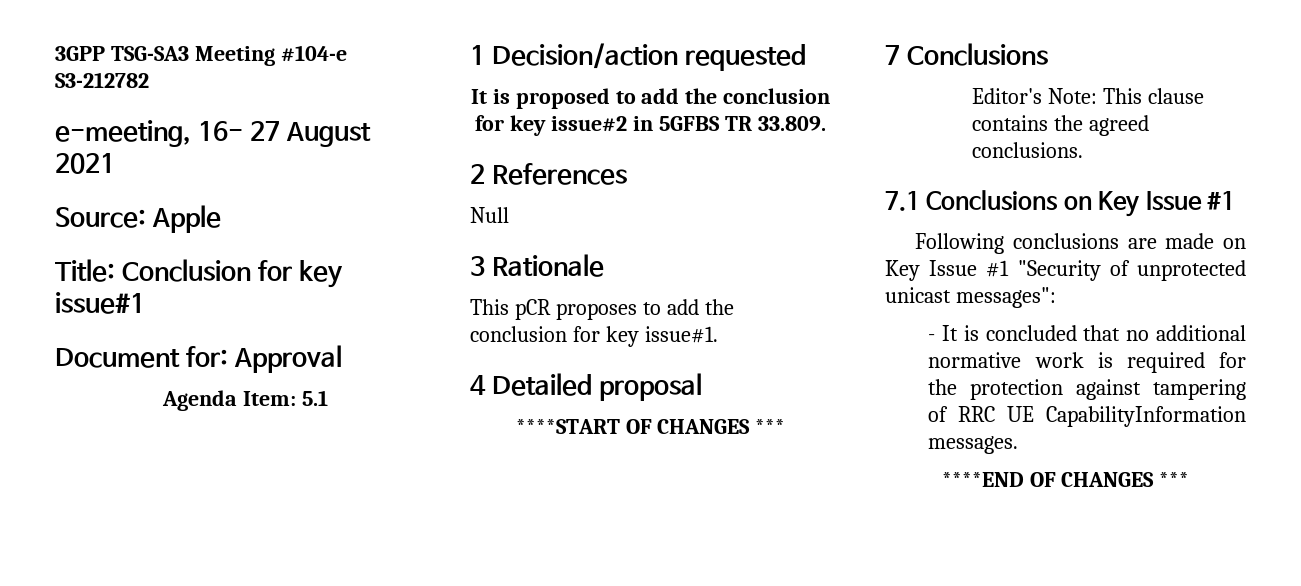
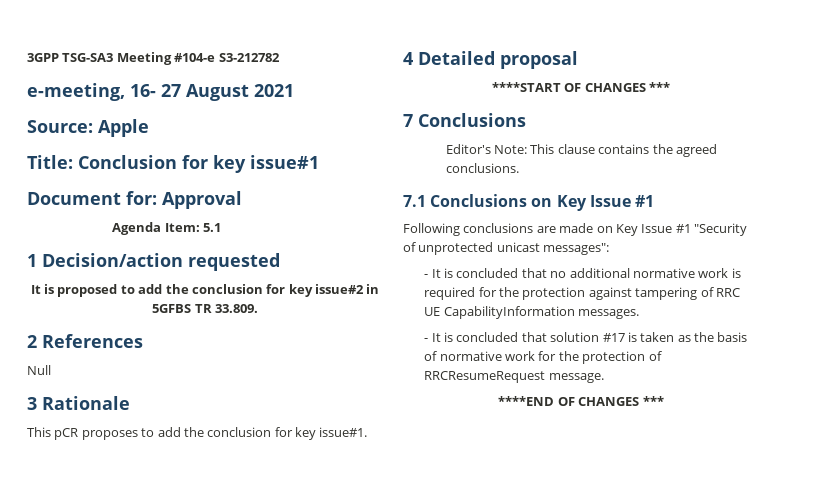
(1019, 445) none -> [424,332,748,342] [424,351,662,364] [424,371,604,383] // - It is concluded that solution #17 is taken as the basis of normative work for the protection of RRCResumeRequest message.

